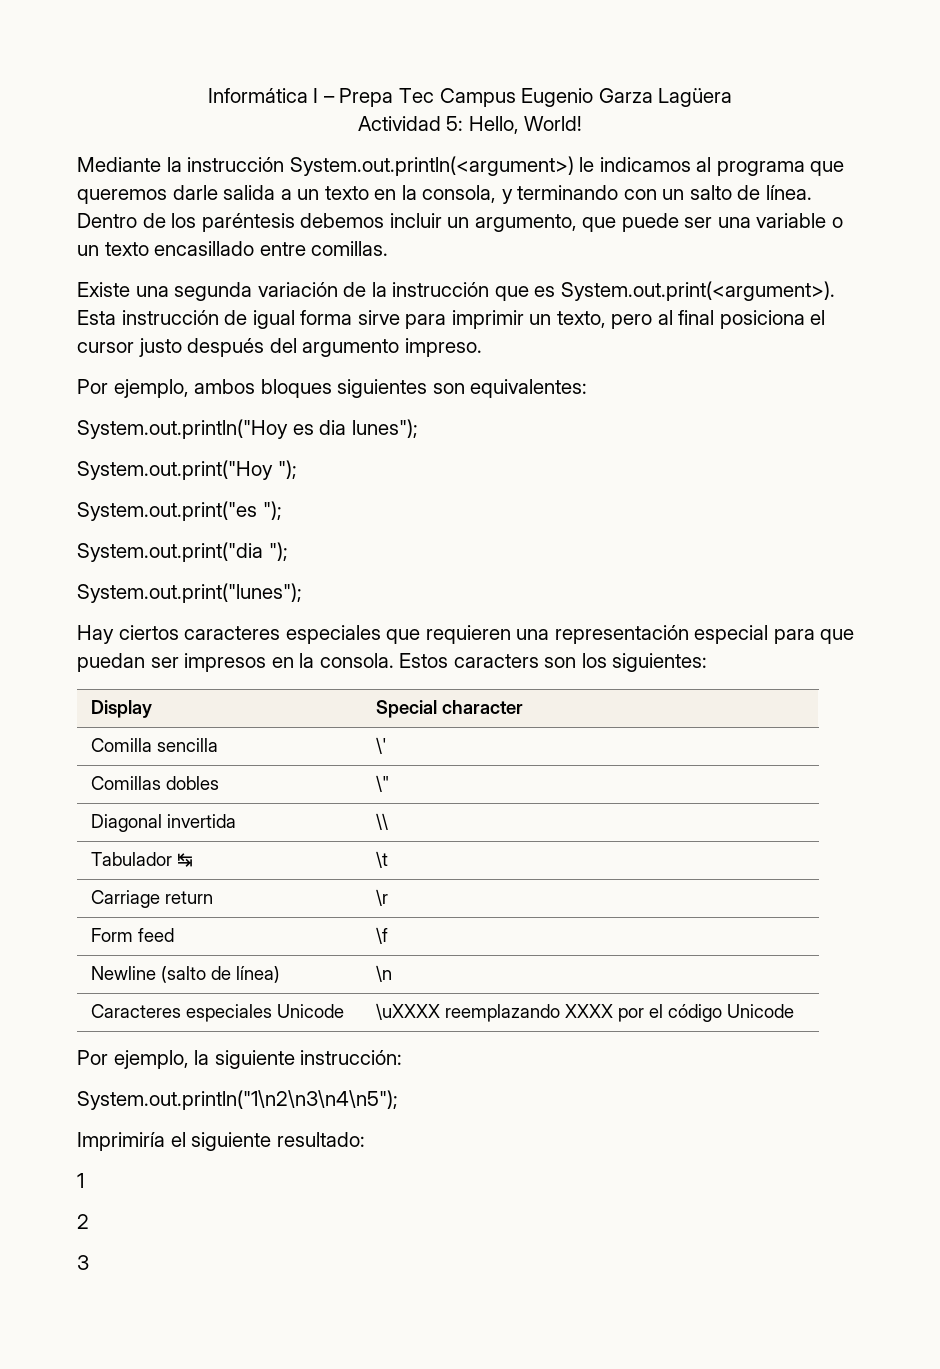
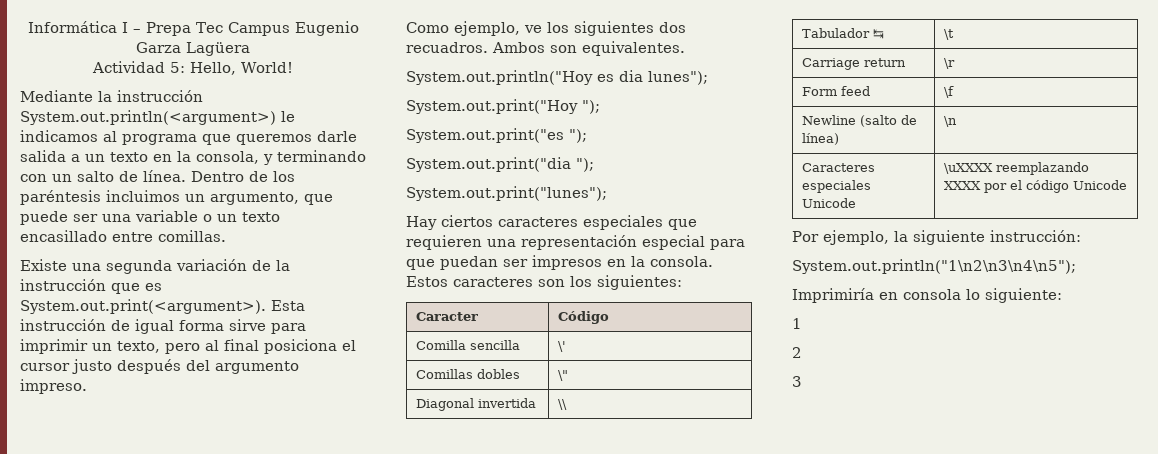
[300,213,442,228] debemos incluir -> [106,190,180,202] incluimos
[77,379,588,398] Por ejemplo, ambos bloques siguientes son equivalentes: -> [406,21,686,36] [406,41,685,56] Como ejemplo, ve los siguientes dos recuadros. Ambos son equivalentes.
[453,654,539,668] caracters -> [453,277,533,287] caracteres
[91,700,153,718] [376,700,524,718] Display | Special character -> [415,312,478,321] [557,311,609,324] Caracter | Código
[170,1132,365,1151] el siguiente resultado: -> [879,288,1062,303] en consola lo siguiente:

